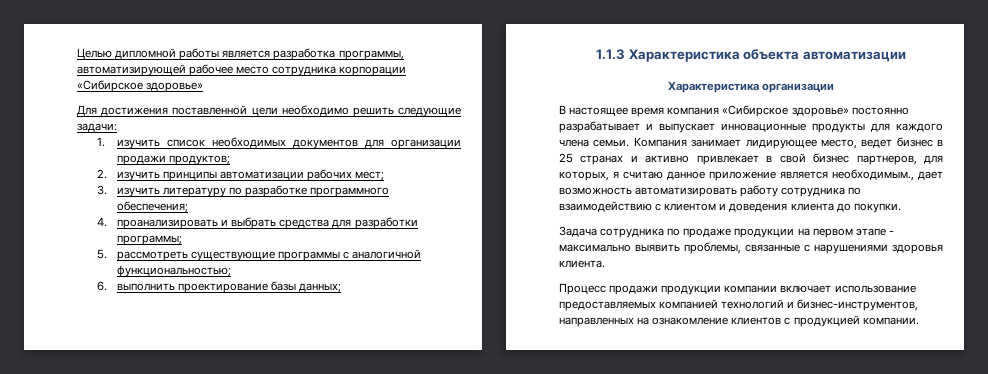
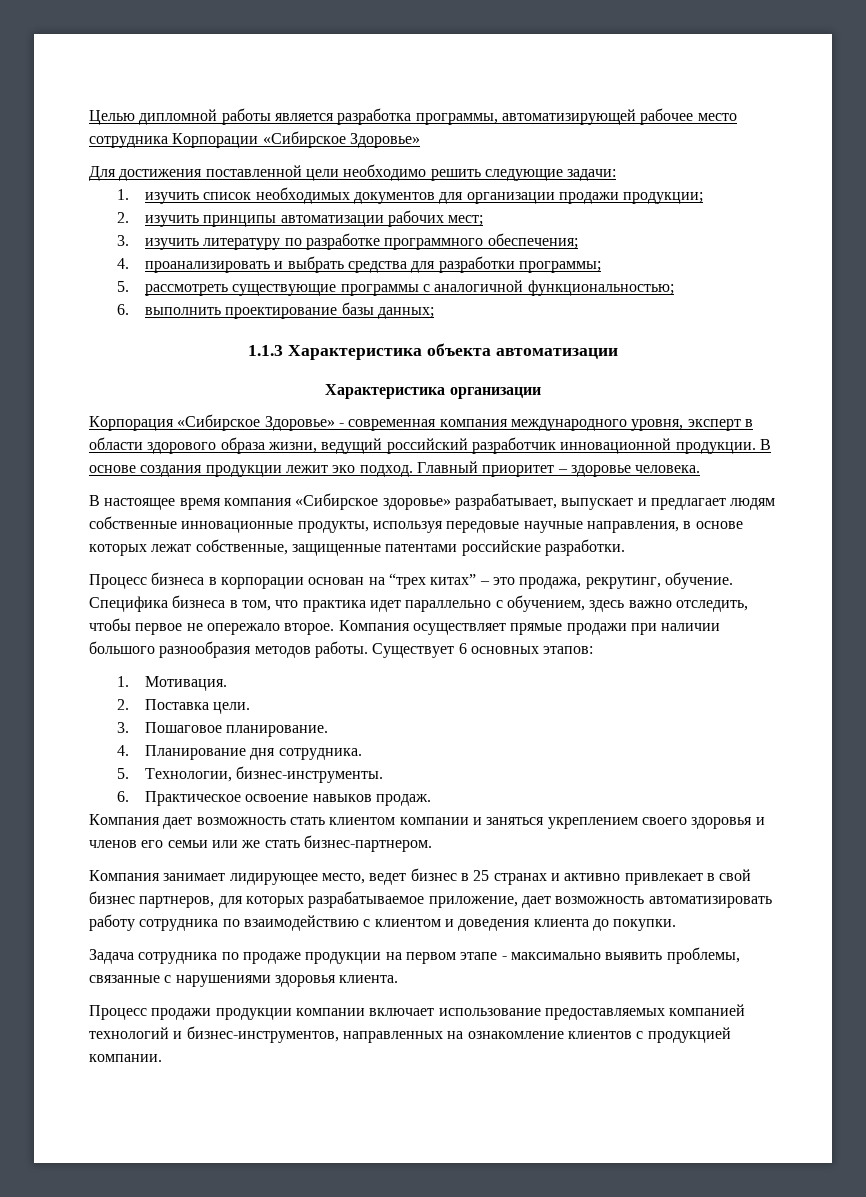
[339,66,407,76] [77,80,204,92] корпорации «Сибирское здоровье» -> [172,131,420,148] Корпорации «Сибирское Здоровье»
[169,155,231,165] продуктов; -> [623,192,704,204] продукции;
(835, 88) none -> [89,414,753,431] [89,437,771,454] [89,461,701,477] // Корпорация «Сибирское Здоровье» - современная компания международного уровня, эксперт в области здорового образа жизни, ведущий российский разработчик инновационной продукции. В основе создания продукции лежит эко подход. Главный приоритет – здоровье человека.
[851,107,909,115] [559,121,943,133] [559,139,630,147] постоянно разрабатывает и выпускает инновационные продукты для каждого члена семьи. -> [454,493,776,510] [89,516,743,533] [89,539,625,556] [89,572,733,589] [89,595,748,612] [89,618,721,635] [89,641,594,658] [117,676,228,691] [117,699,251,714] [117,722,329,737] [117,745,362,760] [117,766,384,783] [117,791,432,806] [89,814,765,829] [89,835,432,852] разрабатывает, выпускает и предлагает людям собственные инновационные продукты, используя передовые научные направления, в основе которых лежат собственные, защищенные патентами российские разработки. // Процесс бизнеса в корпорации основан на “трех китах” – это продажа, рекрутинг, обучение. Специфика бизнеса в том, что практика идет параллельно с обучением, здесь важно отследить, чтобы первое не опережало второе. Компания осуществляет прямые продажи при наличии большого разнообразия методов работы. Существует 6 основных этапов: // 1. Мотивация. // 2. Поставка цели. // 3. Пошаговое планирование. // 4. Планирование дня сотрудника. // 5. Технологии, бизнес-инструменты. // 6. Практическое освоение навыков продаж. // Компания дает возможность стать клиентом компании и заняться укреплением своего здоровья и членов его семьи или же стать бизнес-партнером. //
[559,169,914,181] которых, я считаю данное приложение является необходимым., -> [245,891,518,908] которых разрабатываемое приложение,

